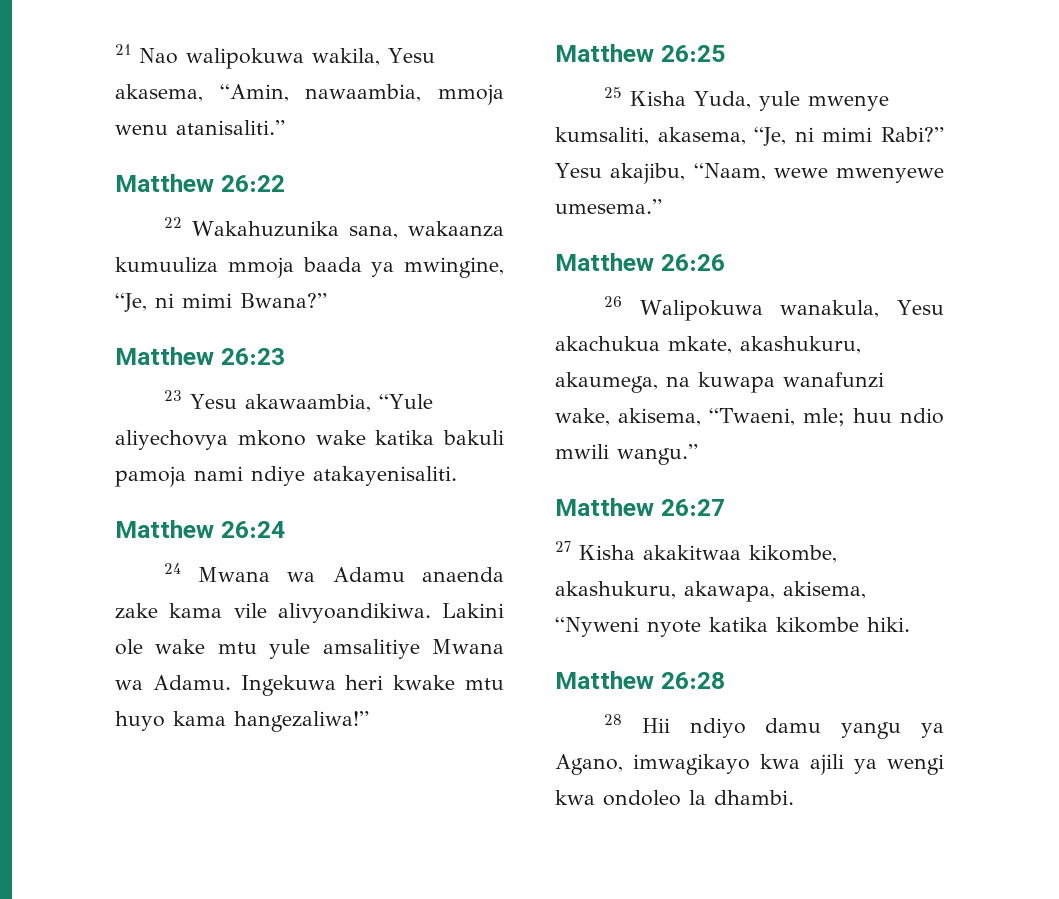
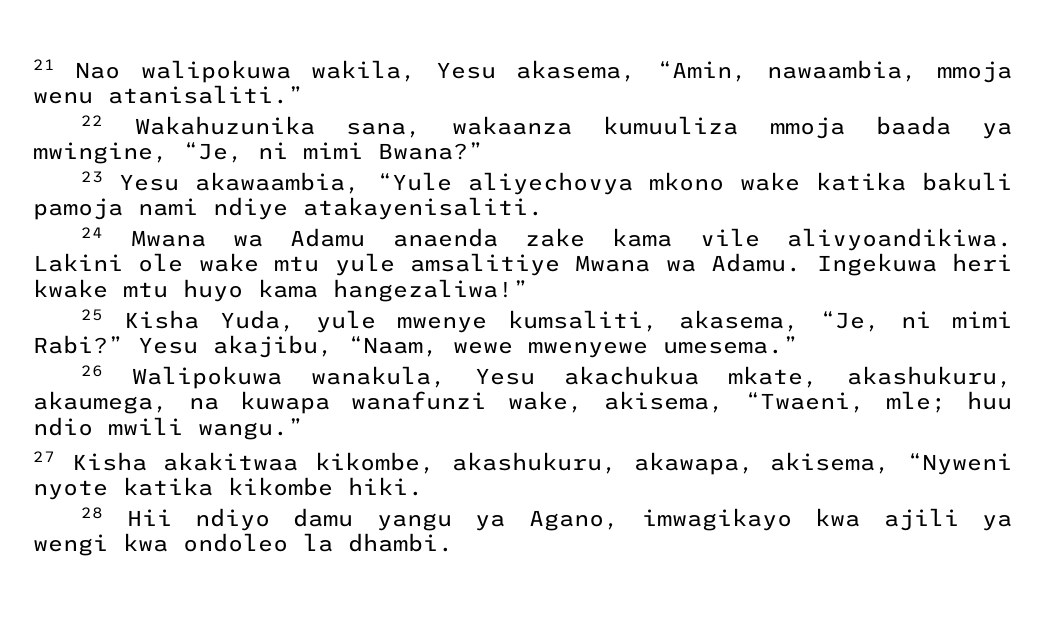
[115,174,285,192] // Matthew 26:22 -> (303, 94) none
[115,347,285,365] // Matthew 26:23 -> (483, 151) none
[115,520,285,538] // Matthew 26:24 -> (543, 208) none
[555,44,725,62] // Matthew 26:25 -> (528, 290) none
[555,253,725,271] // Matthew 26:26 -> (798, 345) none
[555,498,725,516] // Matthew 26:27 -> (303, 429) none
[555,671,725,689] // Matthew 26:28 -> (423, 486) none

